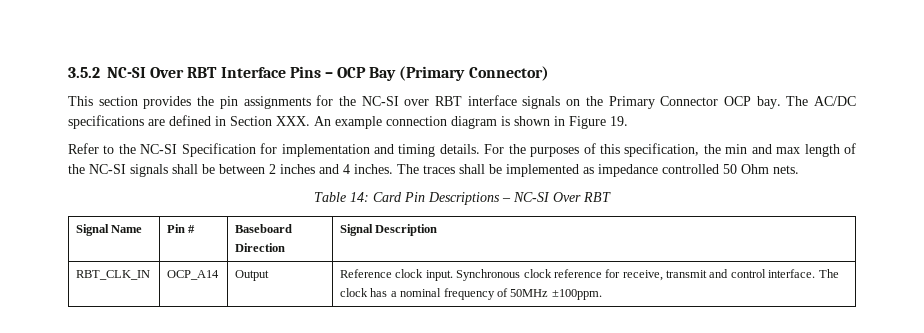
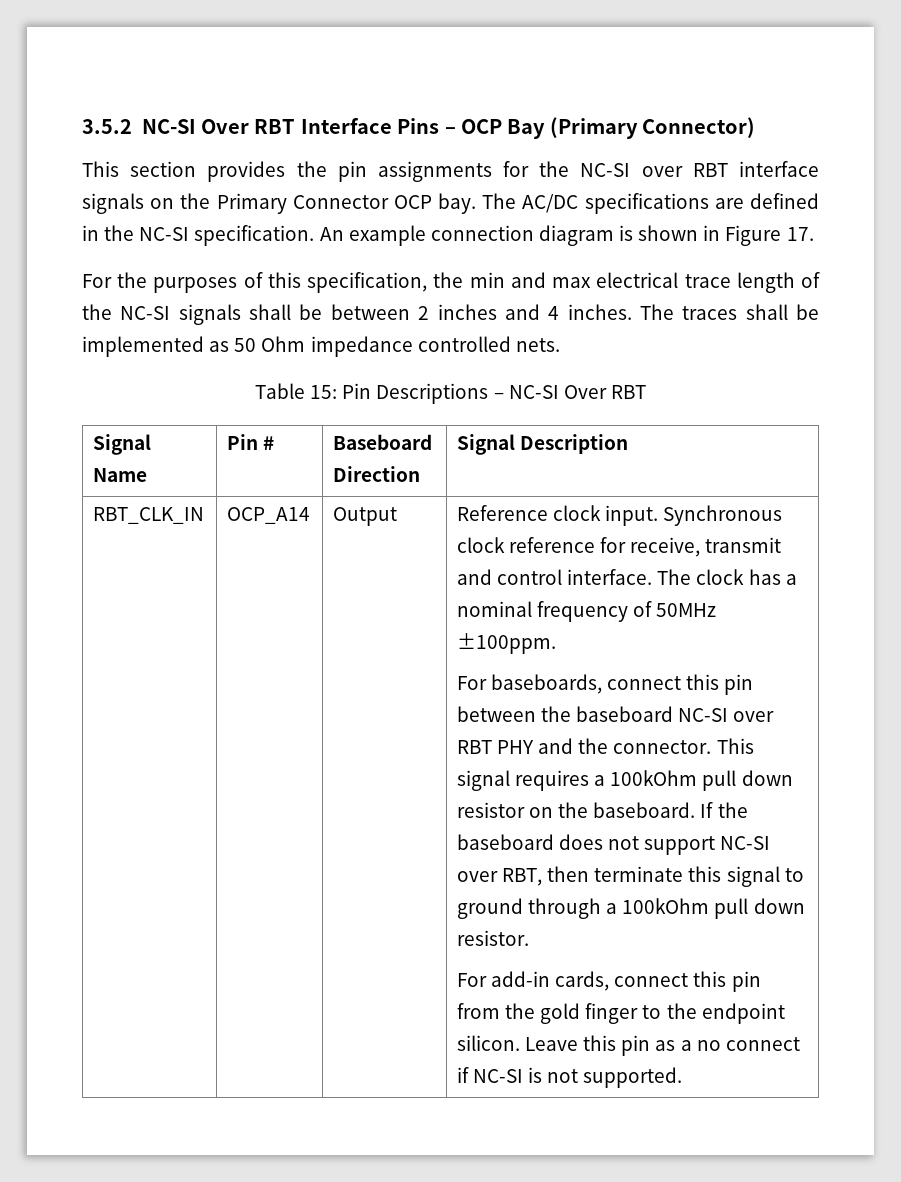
[230,116,310,126] Section XXX. -> [104,225,315,246] the NC-SI specification.
[610,116,628,126] [68,143,480,157] 19. // Refer to the NC-SI Specification for implementation and timing details. -> [786,227,814,241] 17. //
(801, 150) none -> [596,272,731,288] electrical trace
[598,164,769,177] impedance controlled 50 Ohm -> [234,336,511,357] 50 Ohm impedance controlled
[350,192,402,202] 14: Card -> [310,385,338,399] 15:
(602, 294) none -> [456,674,754,695] [456,706,775,722] [456,738,754,754] [456,770,793,791] [456,802,748,818] [456,834,771,855] [456,866,804,887] [456,898,805,919] [456,930,529,946] [456,971,761,992] [456,1003,785,1024] [456,1035,800,1056] [456,1067,683,1088] // For baseboards, connect this pin between the baseboard NC-SI over RBT PHY and the connector. This signal requires a 100kOhm pull down resistor on the baseboard. If the baseboard does not support NC-SI over RBT, then terminate this signal to ground through a 100kOhm pull down resistor. // For add-in cards, connect this pin from the gold finger to the endpoint silicon. Leave this pin as a no connect if NC-SI is not supported.

